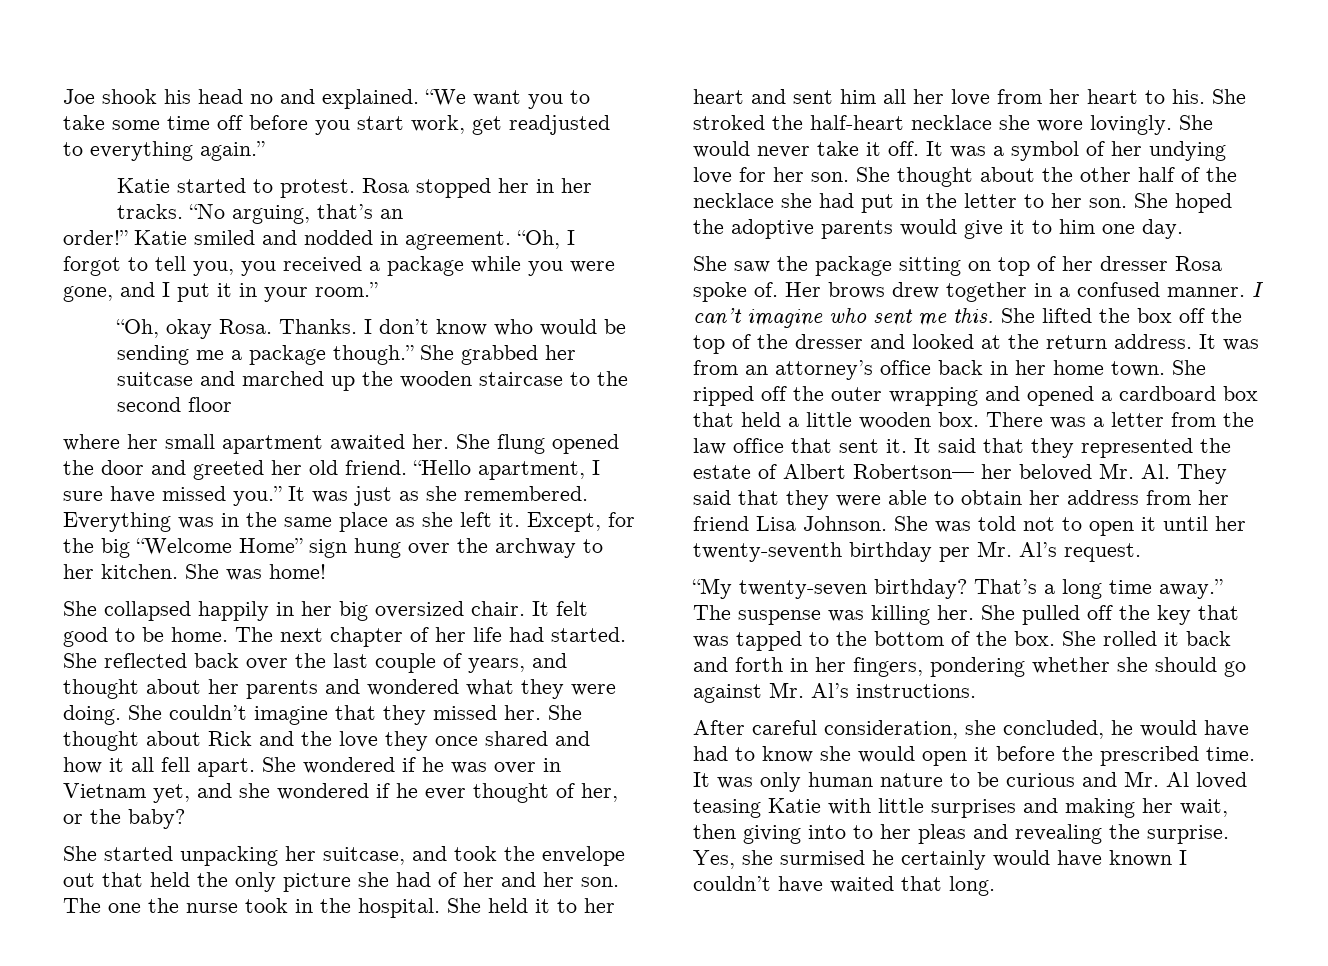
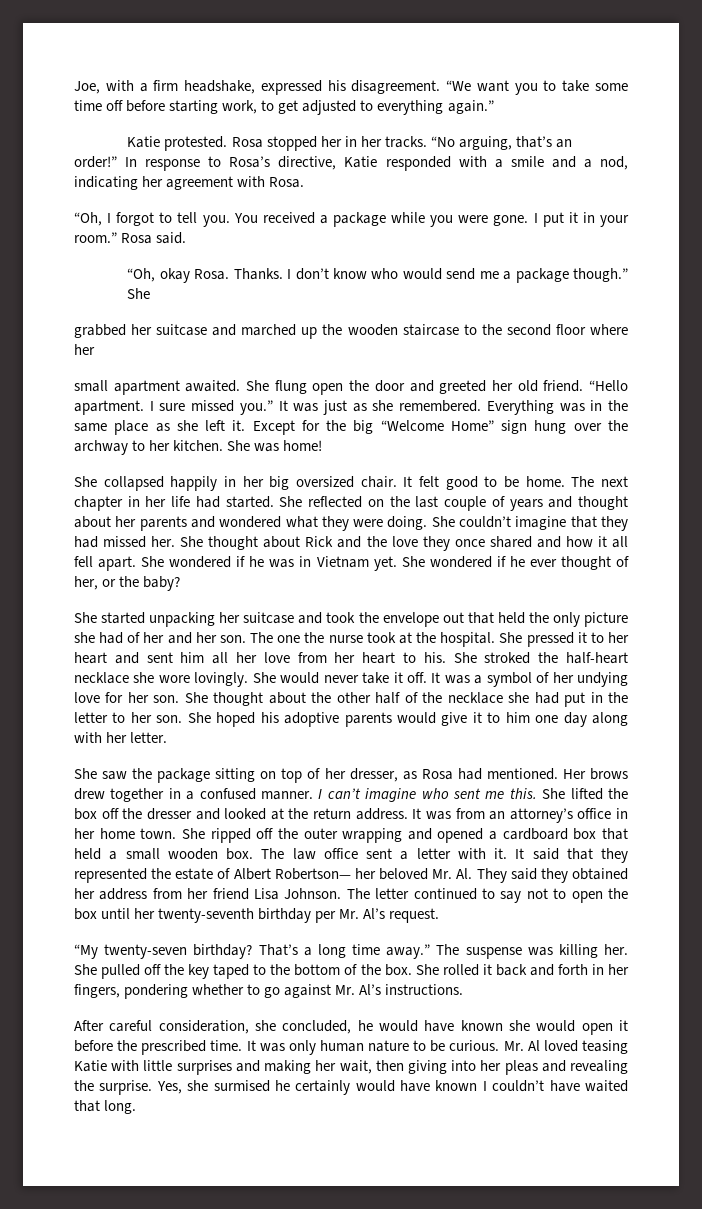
[63,89,419,109] Joe shook his head no and explained. -> [74,80,441,95] Joe, with a firm headshake, expressed his disagreement.
[315,115,610,135] you start work, get readjusted -> [169,100,357,115] starting work, to get adjusted
[177,178,356,198] started to protest. -> [164,136,228,151] protested.
[134,230,511,250] Katie smiled and nodded in agreement. -> [125,156,629,171] [74,176,305,190] In response to Rosa’s directive, Katie responded with a smile and a nod, indicating her agreement with Rosa. //
[193,261,276,276] you, you -> [202,213,258,227] you. You
[63,282,155,302] gone, and -> [493,215,529,226] gone.
(378, 289) none -> [121,232,187,244] Rosa said.
[604,319,627,334] [117,345,190,365] be sending -> [446,268,476,280] send
(455, 352) none -> (151, 293) //
(233, 404) // -> (586, 329) none
(158, 441) none -> (95, 349) //
[330,434,449,451] awaited her. -> [185,380,241,392] awaited.
[552,434,619,454] opened -> [312,383,344,395] open
[478,461,585,480] apartment, -> [74,400,144,415] apartment.
[110,486,155,503] have -> (186, 407) none
[527,512,601,532] Except, -> [252,420,295,435] Except
[410,627,429,642] of -> [127,496,140,507] in
[194,653,288,670] back over -> [367,499,384,507] on
[468,658,525,673] years, -> [509,499,543,511] years
(426, 715) none -> [74,536,98,548] had
[494,762,536,774] over -> (295, 563) none
[153,783,270,803] yet, and she -> [373,556,425,571] yet. She
[323,847,405,865] suitcase, -> [243,612,295,624] suitcase
[295,899,313,913] in -> [398,632,412,644] at
[488,898,528,913] held -> [526,632,574,647] pressed
[693,219,724,234] the -> [260,712,279,723] his
[1142,219,1183,239] day. -> [563,712,628,727] [74,732,168,743] day along with her letter.
[1100,256,1222,271] [693,282,778,302] dresser Rosa spoke of. -> [349,768,558,782] dresser, as Rosa had mentioned.
[693,334,788,354] top of the -> (143, 813) none
[938,360,983,375] back -> (612, 813) none
[806,412,852,427] little -> [125,848,160,860] small
[986,412,1254,429] [693,438,879,455] There was a letter from the law office that sent -> [261,848,486,860] The law office sent a letter with
[738,490,1022,510] that they were able to obtain -> [540,868,628,883] they obtained
[894,516,1016,533] She was told -> [346,888,522,903] The letter continued to say
[1141,517,1156,531] it -> [607,888,628,899] [74,908,97,920] the box
[1198,605,1239,620] [693,631,802,651] that was tapped -> [213,964,250,979] taped
[1117,657,1217,672] she should -> [247,984,261,995] to
[693,746,813,763] had to know -> [460,1020,503,1031] known
[1006,772,1117,787] curious and -> [449,1040,500,1051] curious.
[853,825,873,839] to -> (477, 1065) none

